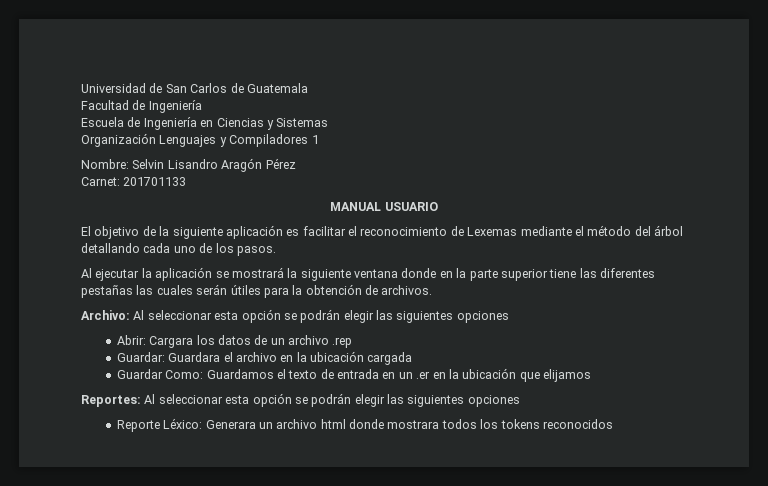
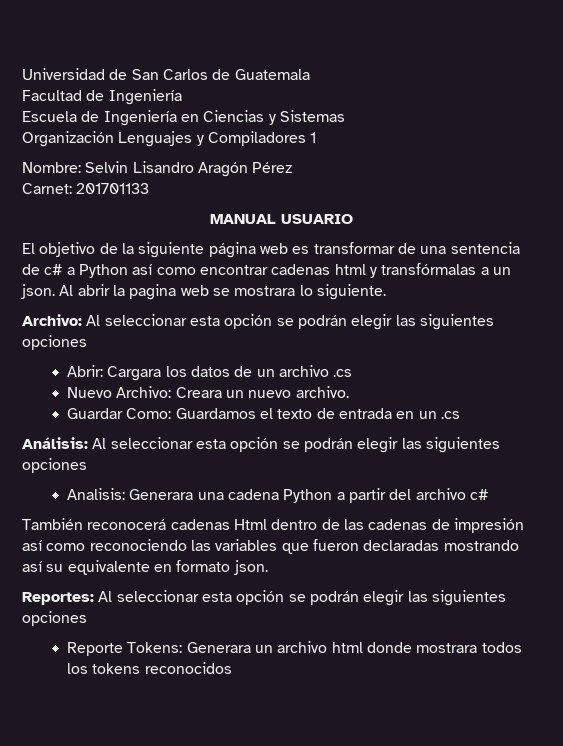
[225,225,683,239] [81,243,276,256] [81,267,655,281] [81,284,433,298] aplicación es facilitar el reconocimiento de Lexemas mediante el método del árbol detallando cada uno de los pasos. // Al ejecutar la aplicación se mostrará la siguiente ventana donde en la parte superior tiene las diferentes pestañas las cuales serán útiles para la obtención de archivos. -> [208,242,520,258] [22,263,511,278] [21,284,386,300] página web es transformar de una sentencia de c# a Python así como encontrar cadenas html y transfórmalas a un json. Al abrir la pagina web se mostrara lo siguiente.
[332,337,353,348] [116,351,413,365] .rep // Guardar: Guardara el archivo en la ubicación cargada -> [333,369,353,377] [67,386,349,398] .cs // Nuevo Archivo: Creara un nuevo archivo.
[416,368,592,382] .er en la ubicación que elijamos -> [440,411,460,419] [22,437,500,453] [22,458,87,473] [67,488,488,503] [22,518,524,533] [22,539,519,554] [22,560,268,575] .cs // Análisis: Al seleccionar esta opción se podrán elegir las siguientes opciones // Analisis: Generara una cadena Python a partir del archivo c# // También reconocerá cadenas Html dentro de las cadenas de impresión así como reconociendo las variables que fueron declaradas mostrando así su equivalente en formato json.
[163,418,203,429] Léxico: -> [127,642,183,653] Tokens:

